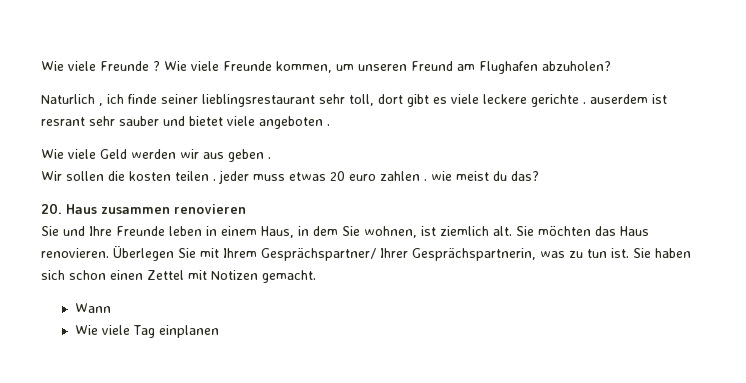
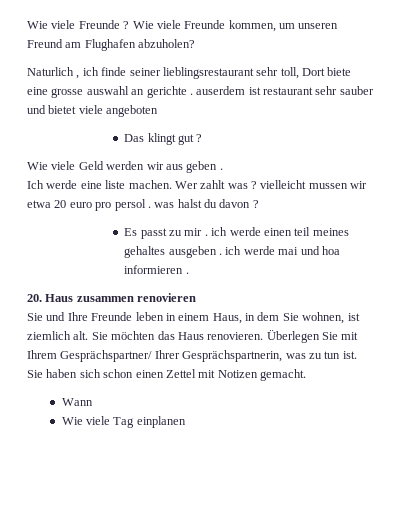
[378,94,527,107] dort gibt es viele leckere -> [302,67,352,76] [27,86,145,98] Dort biete eine grosse auswahl an
[41,117,85,126] resrant -> [263,87,313,95] restaurant
[327,124,330,126] . -> [124,133,203,145] // Das klingt gut ?
[41,170,539,184] Wir sollen die kosten teilen . jeder muss etwas 20 euro zahlen . wie meist du das? -> [27,180,368,189] [27,199,259,211] [124,227,349,239] [124,246,340,258] [124,265,189,274] Ich werde eine liste machen. Wer zahlt was ? vielleicht mussen wir etwa 20 euro pro persol . was halst du davon ? // Es passt zu mir . ich werde einen teil meines gehaltes ausgeben . ich werde mai und hoa informieren .

